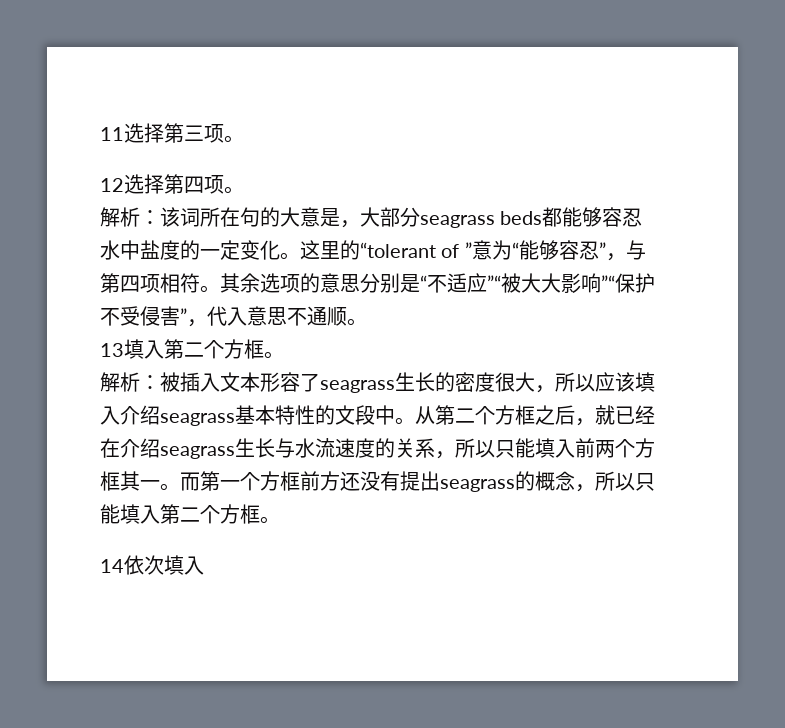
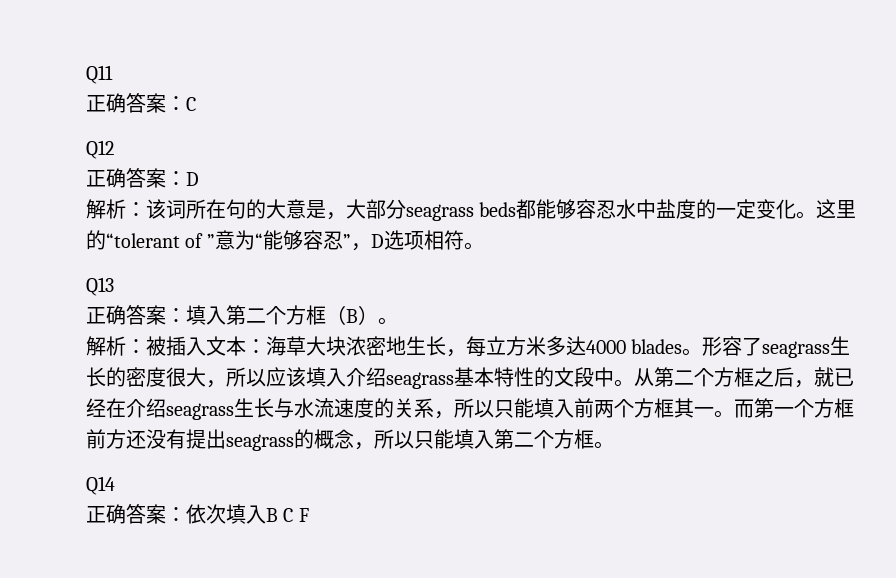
[100,123,244,143] [100,174,244,194] 11选择第三项。 // 12选择第四项。 -> [86,65,113,84] [86,93,196,113] [86,140,114,159] [86,168,199,188] Q11 // 正确答案：C // Q12 // 正确答案：D
[625,240,646,260] [100,273,140,293] 与第四 -> [370,230,404,250] D选
[220,273,655,293] [100,306,367,327] [100,339,264,359] 其余选项的意思分别是“不适应”“被大大影响”“保护不受侵害”，代入意思不通顺。 // 13填入第二个方框 -> [86,277,114,296] [86,305,378,325] // Q13 // 正确答案：填入第二个方框（B）
(260, 382) none -> [246,336,703,357] ：海草大块浓密地生长，每立方米多达4000 blades。
[100,555,204,575] 14依次填入 -> [86,476,115,495] [86,504,309,524] Q14 // 正确答案：依次填入B C F

